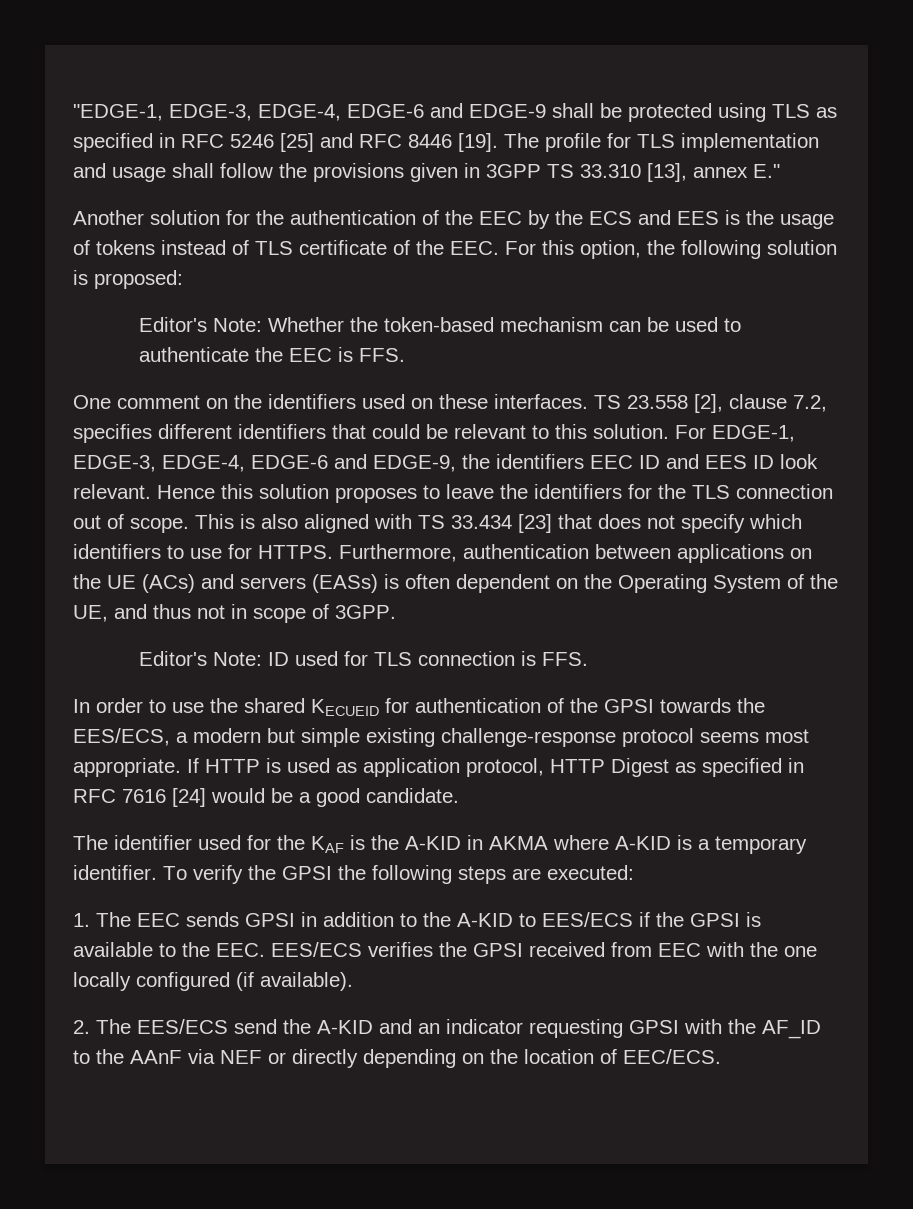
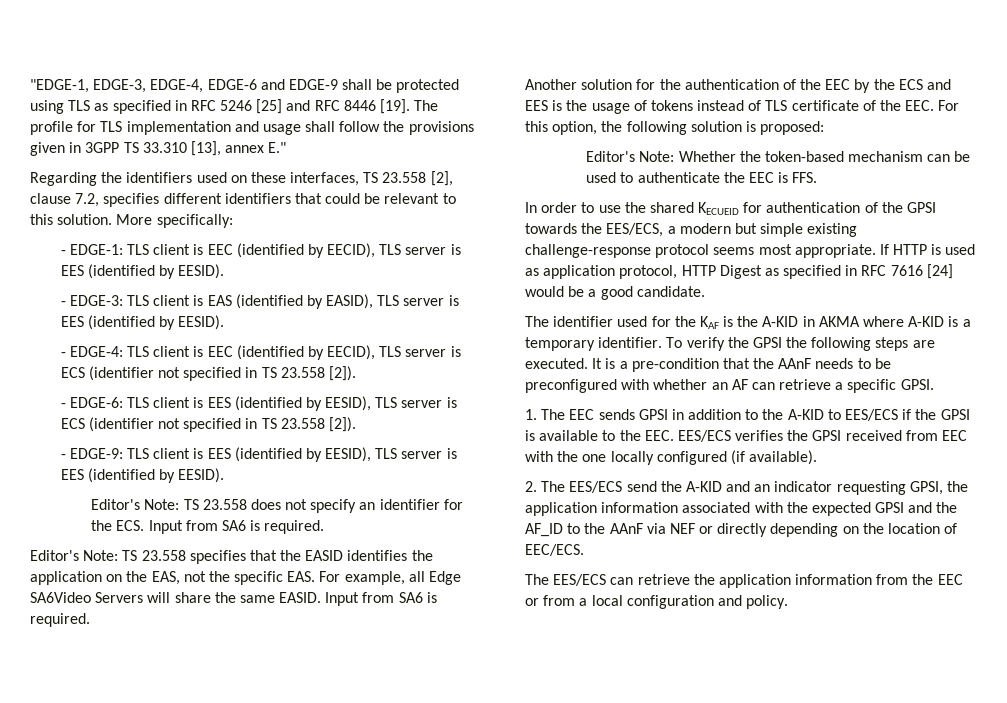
(780, 171) none -> [30,171,453,186] [30,193,456,207] [30,214,233,228] [60,243,461,258] [60,264,225,279] [60,294,459,309] [60,315,225,330] [60,345,461,360] [60,366,356,381] [60,396,457,411] [60,417,356,432] [60,447,457,462] [60,468,225,483] [91,499,463,513] [91,520,325,534] [30,550,433,564] [30,571,462,585] [30,592,437,606] [30,613,90,627] // Regarding the identifiers used on these interfaces, TS 23.558 [2], clause 7.2, specifies different identifiers that could be relevant to this solution. More specifically: // - EDGE-1: TLS client is EEC (identified by EECID), TLS server is EES (identified by EESID). // - EDGE-3: TLS client is EAS (identified by EASID), TLS server is EES (identified by EESID). // - EDGE-4: TLS client is EEC (identified by EECID), TLS server is ECS (identifier not specified in TS 23.558 [2]). // - EDGE-6: TLS client is EES (identified by EESID), TLS server is ECS (identifier not specified in TS 23.558 [2]). // - EDGE-9: TLS client is EES (identified by EESID), TLS server is EES (identified by EESID). // Editor's Note: TS 23.558 does not specify an identifier for the ECS. Input from SA6 is required. // Editor's Note: TS 23.558 specifies that the EASID identifies the application on the EAS, not the specific EAS. For example, all Edge SA6Video Servers will share the same EASID. Input from SA6 is required.
[73,394,827,413] [73,424,795,443] [73,454,818,472] [73,484,833,503] [73,514,802,533] [73,544,812,563] [73,574,838,593] [73,604,396,623] [138,651,588,666] // One comment on the identifiers used on these interfaces. TS 23.558 [2], clause 7.2, specifies different identifiers that could be relevant to this solution. For EDGE-1, EDGE-3, EDGE-4, EDGE-6 and EDGE-9, the identifiers EEC ID and EES ID look relevant. Hence this solution proposes to leave the identifiers for the TLS connection out of scope. This is also aligned with TS 33.434 [23] that does not specify which identifiers to use for HTTPS. Furthermore, authentication between applications on the UE (ACs) and servers (EASs) is often dependent on the Operating System of the UE, and thus not in scope of 3GPP. // Editor's Note: ID used for TLS connection is FFS. -> (818, 177) none
[547,865,634,880] executed: -> [525,358,891,372] [525,379,934,393] executed. It is a pre-condition that the AAnF needs to be preconfigured with whether an AF can retrieve a specific GPSI.
[629,1019,722,1034] GPSI with -> [909,481,969,495] [525,502,933,516] GPSI, the application information associated with the expected GPSI and
(721, 1056) none -> [525,574,963,588] [525,595,789,609] // The EES/ECS can retrieve the application information from the EEC or from a local configuration and policy.

